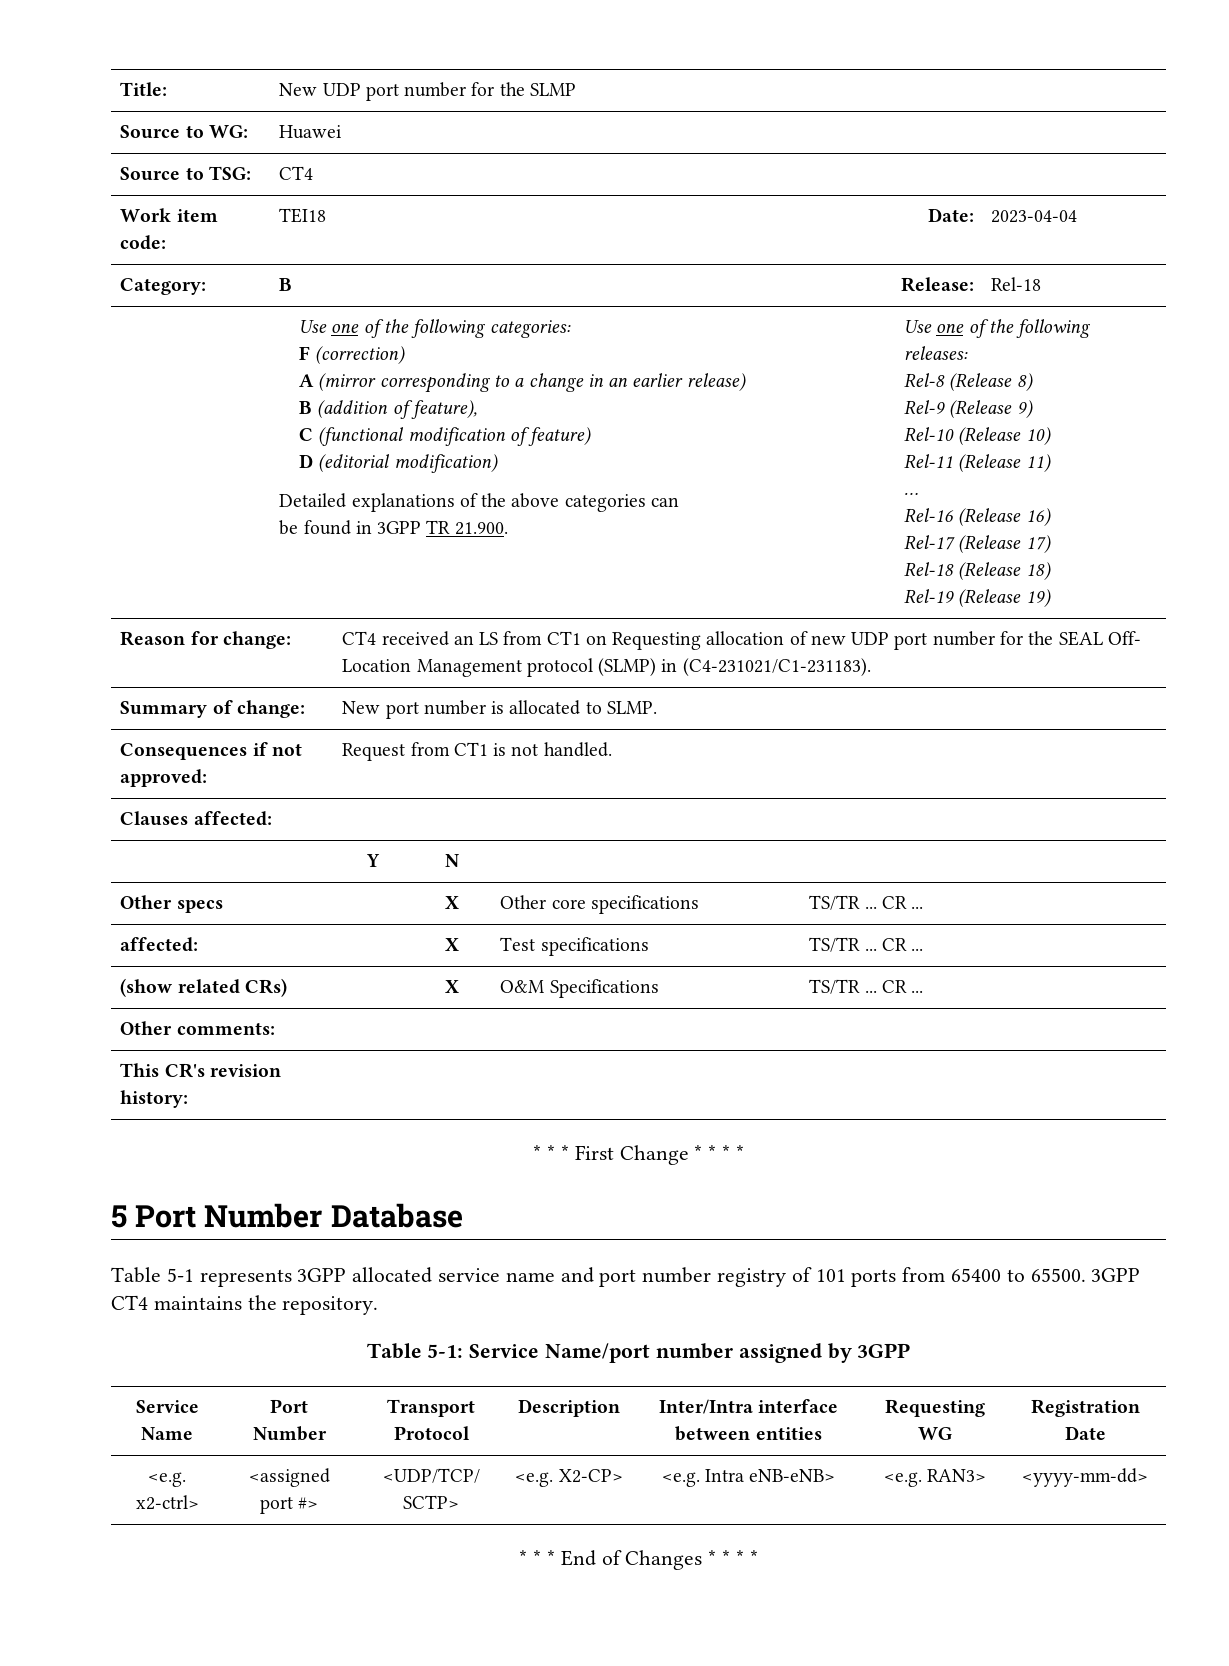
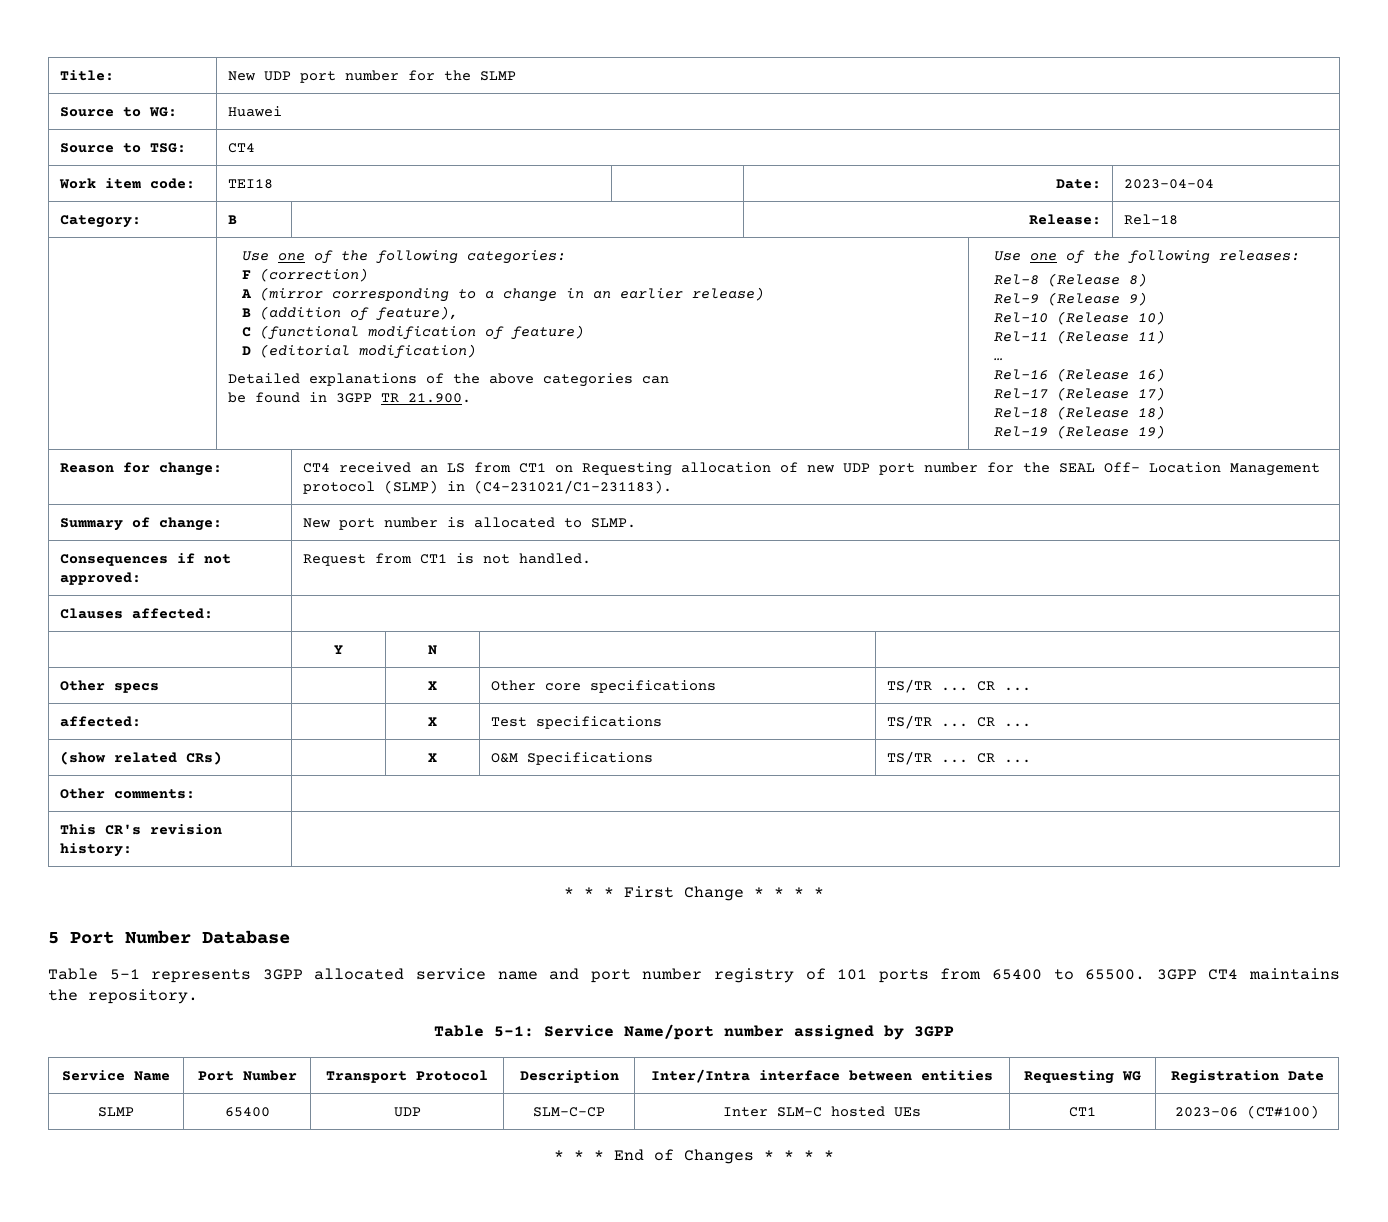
[148,1472,186,1487] [135,1495,199,1510] [248,1468,330,1487] [259,1497,319,1514] [382,1468,480,1483] [403,1495,459,1509] [515,1469,623,1487] [661,1469,836,1487] [883,1469,987,1487] [1022,1468,1148,1487] <e.g. x2-ctrl> | <assigned port #> | <UDP/TCP/ SCTP> | <e.g. X2-CP> | <e.g. Intra eNB-eNB> | <e.g. RAN3> | <yyyy-mm-dd> -> [98,1107,134,1117] [224,1107,270,1117] [393,1107,421,1117] [533,1107,605,1117] [723,1106,921,1117] [1069,1107,1096,1117] [1175,1105,1319,1119] SLMP | 65400 | UDP | SLM-C-CP | Inter SLM-C hosted UEs | CT1 | 2023-06 (CT#100)

